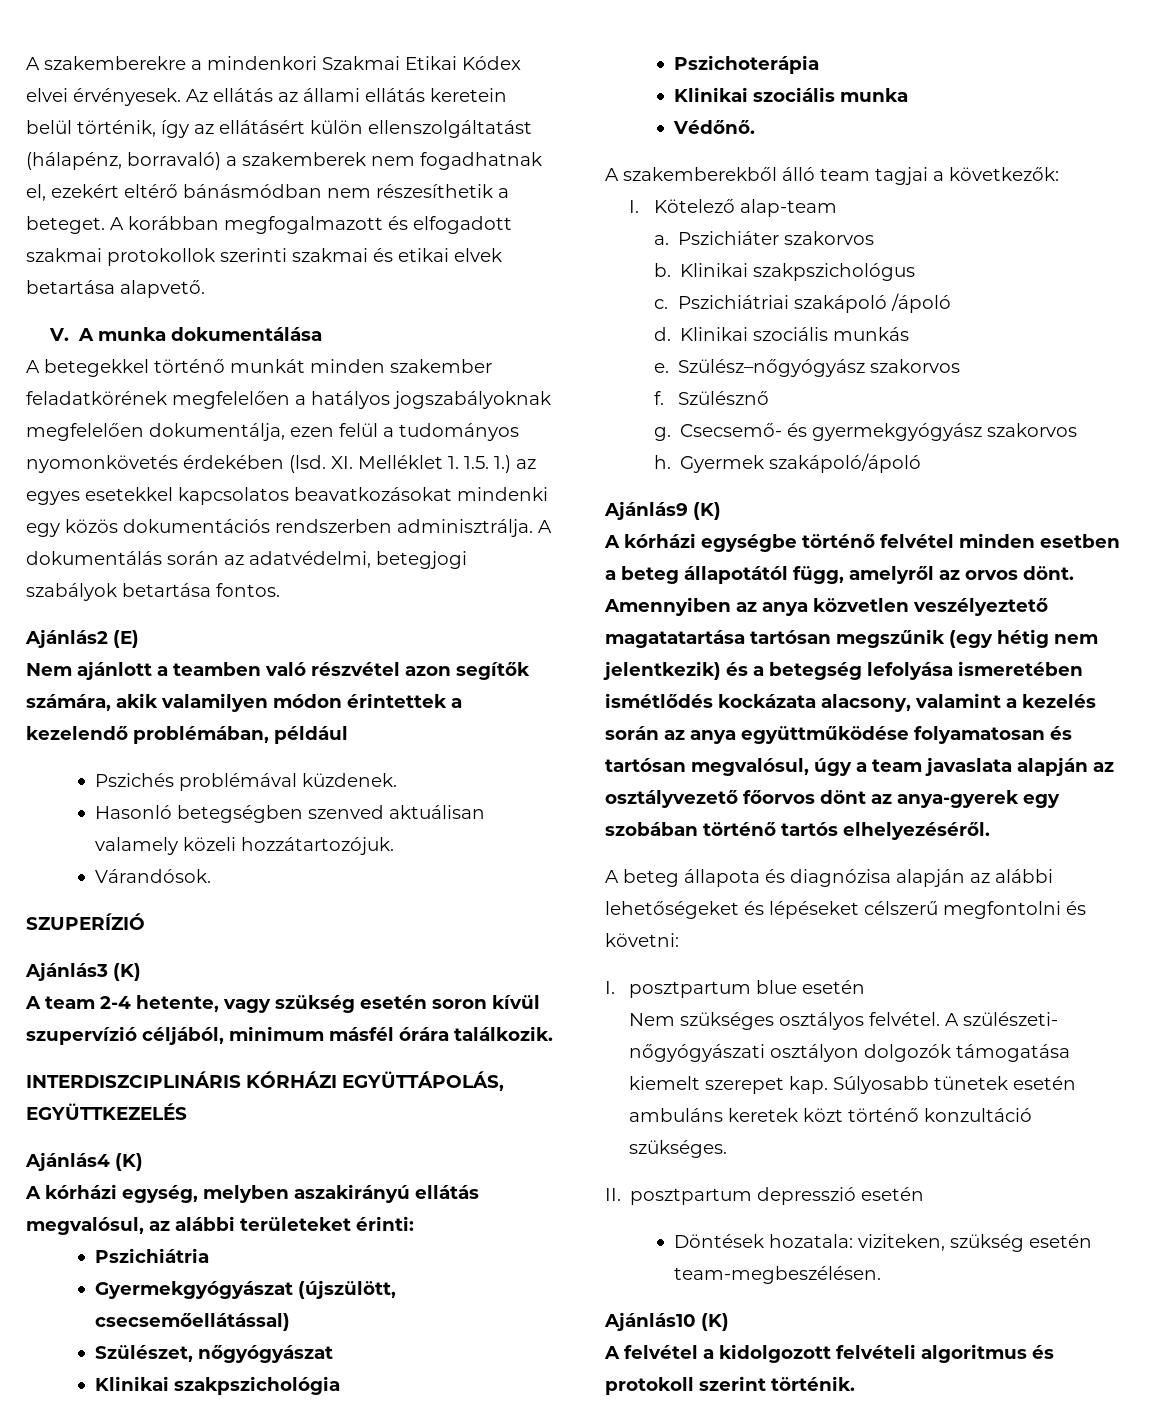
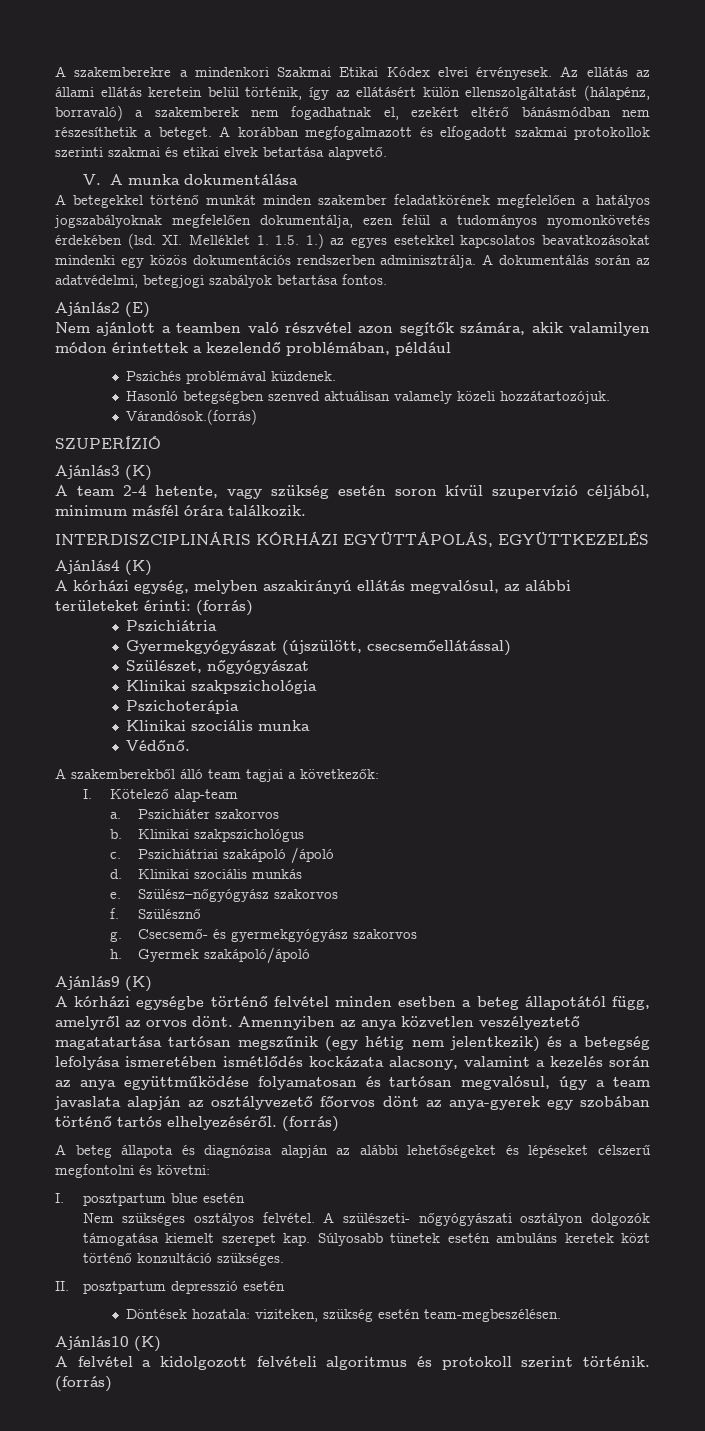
[94,869,211,883] Várandósok. -> [125,409,257,425] Várandósok.(forrás)
(414, 1223) none -> [196,600,253,616] (forrás)
(990, 831) none -> [282,1116,339,1132] (forrás)
(855, 1383) none -> [55,1376,112,1392] (forrás)

